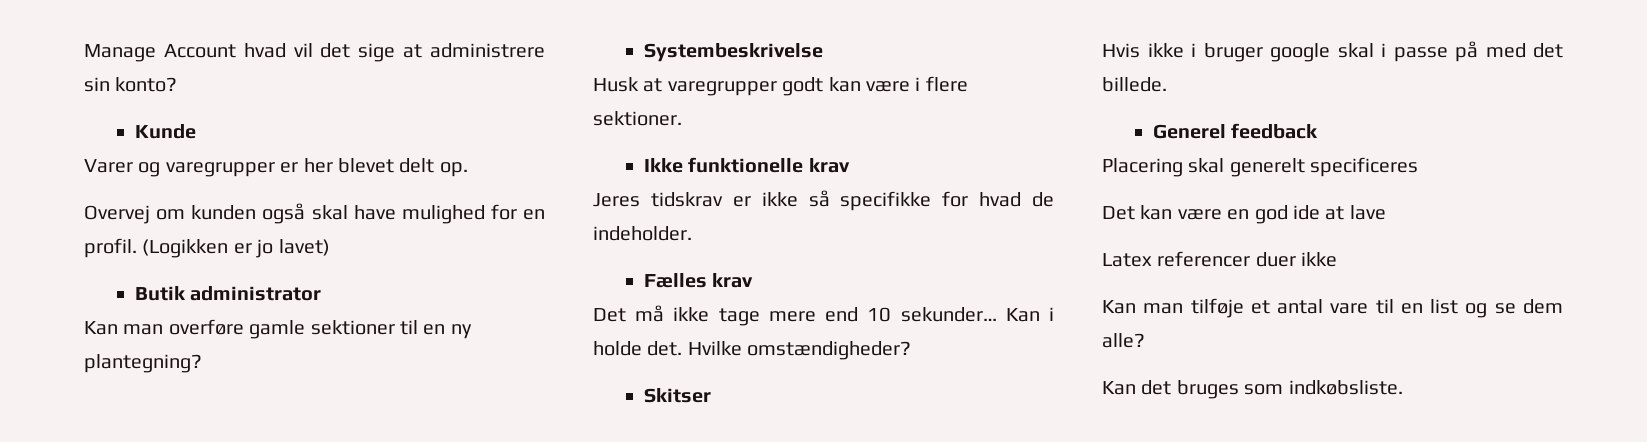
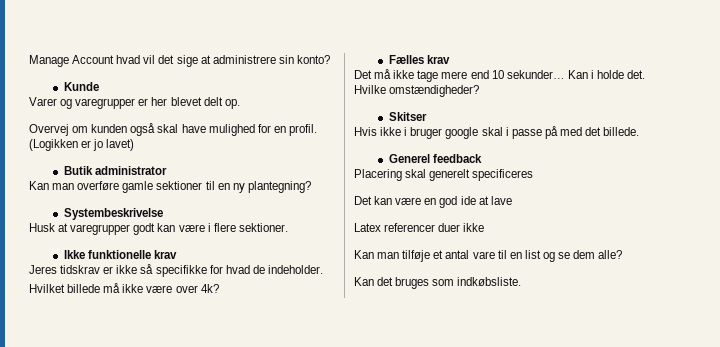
(692, 233) none -> [29,283,219,293] // Hvilket billede må ikke være over 4k?

